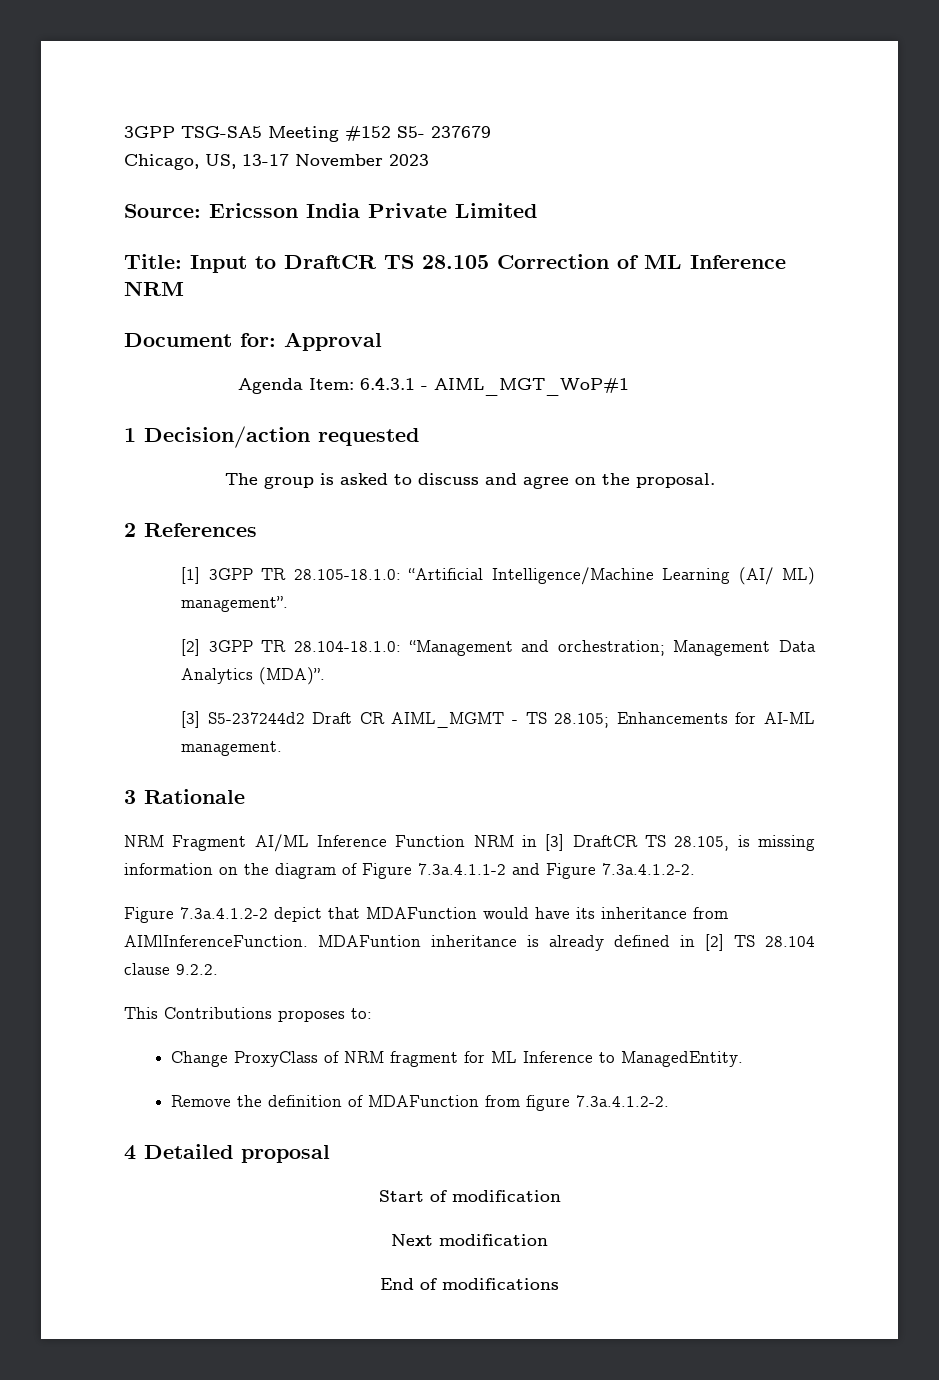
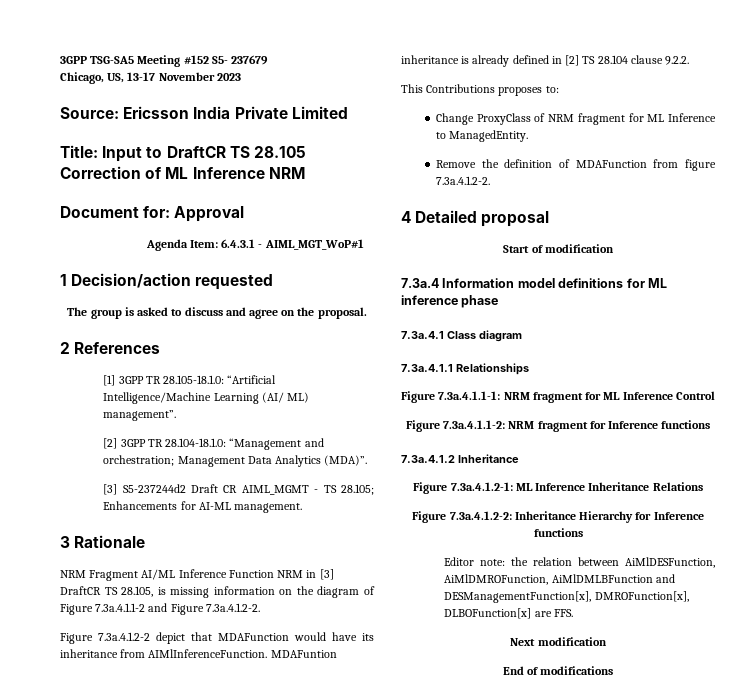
(561, 1196) none -> [401,278,667,288] [401,295,499,308] [401,330,522,342] [401,363,529,375] [401,391,715,403] [405,420,711,432] [401,454,519,463] [413,482,703,494] [412,511,704,523] [533,528,583,537] [444,557,715,568] [444,574,675,585] [444,591,689,603] [444,608,573,619] // 7.3a.4 Information model definitions for ML inference phase // 7.3a.4.1 Class diagram // 7.3a.4.1.1 Relationships // Figure 7.3a.4.1.1-1: NRM fragment for ML Inference Control // Figure 7.3a.4.1.1-2: NRM fragment for Inference functions // 7.3a.4.1.2 Inheritance // Figure 7.3a.4.1.2-1: ML Inference Inheritance Relations // Figure 7.3a.4.1.2-2: Inheritance Hierarchy for Inference functions // Editor note: the relation between AiMlDESFunction, AiMlDMROFunction, AiMlDMLBFunction and DESManagementFunction[x], DMROFunction[x], DLBOFunction[x] are FFS.

